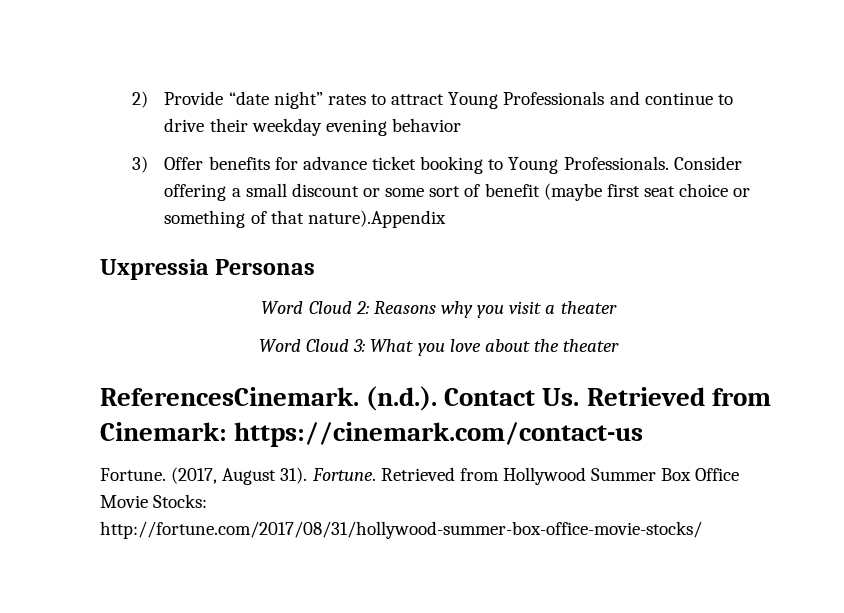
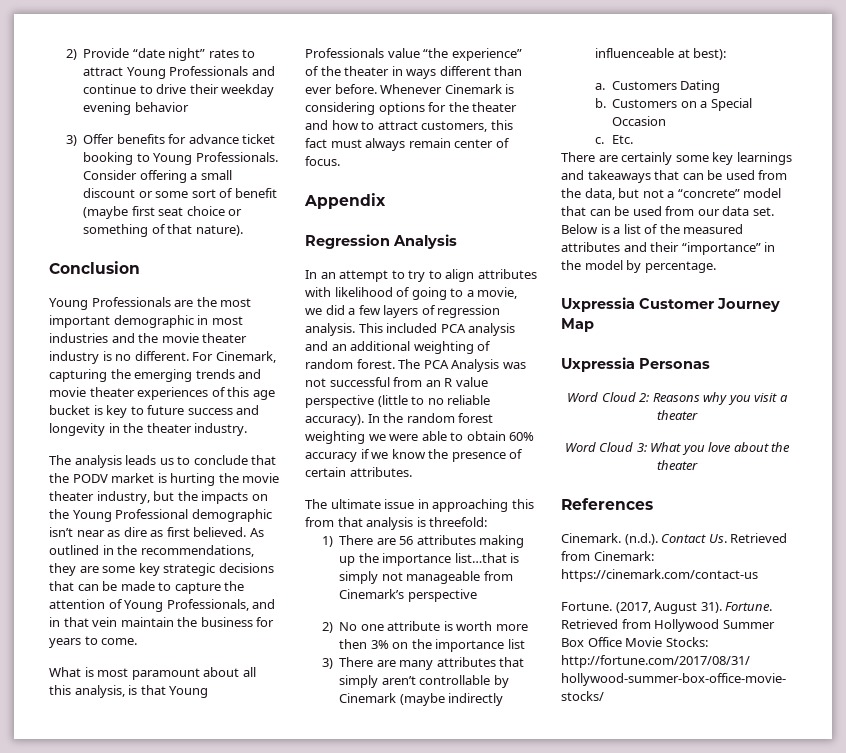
[307,210,446,228] nature).Appendix -> [195,225,243,236] [49,261,140,274] [49,297,252,310] [49,315,243,328] [49,333,248,343] [49,351,276,364] [49,369,262,382] [49,387,275,400] [49,405,260,418] [49,423,248,436] [49,455,277,468] [49,473,280,486] [49,491,268,504] [49,509,272,522] [49,527,264,537] [49,545,254,557] [49,563,274,576] [49,581,245,594] [49,599,276,612] [49,617,275,627] [49,636,138,648] [49,667,256,680] [49,685,209,698] [305,48,522,61] [305,66,523,79] [305,84,515,94] [305,102,518,115] [305,120,513,132] [305,138,510,151] [305,156,340,166] [304,193,386,209] [305,234,457,249] [305,269,537,282] [305,287,518,300] [305,305,501,318] [305,323,516,336] [305,341,492,354] [305,359,526,372] [305,377,488,387] [305,395,491,408] [305,413,494,426] [305,431,535,444] [305,449,524,462] [305,467,412,477] [305,499,534,512] [305,517,488,530] [321,535,525,548] [339,553,520,566] [339,571,513,584] [339,589,477,602] [321,621,528,633] [339,639,525,652] [321,657,525,670] [339,675,509,688] [339,693,504,706] [595,48,727,60] [594,80,721,93] [594,98,752,111] [612,116,667,126] [594,135,633,144] [561,152,792,165] [561,170,788,183] [561,188,782,200] [561,206,774,216] [561,224,744,234] [561,242,776,255] [561,260,716,273] [561,297,780,312] [561,318,594,332] nature). // Conclusion // Young Professionals are the most important demographic in most industries and the movie theater industry is no different. For Cinemark, capturing the emerging trends and movie theater experiences of this age bucket is key to future success and longevity in the theater industry. // The analysis leads us to conclude that the PODV market is hurting the movie theater industry, but the impacts on the Young Professional demographic isn’t near as dire as first believed. As outlined in the recommendations, they are some key strategic decisions that can be made to capture the attention of Young Professionals, and in that vein maintain the business for years to come. // What is most paramount about all this analysis, is that Young Professionals value “the experience” of the theater in ways different than ever before. Whenever Cinemark is considering options for the theater and how to attract customers, this fact must always remain center of focus. // Appendix // Regression Analysis // In an attempt to try to align attributes with likelihood of going to a movie, we did a few layers of regression analysis. This included PCA analysis and an additional weighting of random forest. The PCA Analysis was not successful from an R value perspective (little to no reliable accuracy). In the random forest weighting we were able to obtain 60% accuracy if we know the presence of certain attributes. // The ultimate issue in approaching this from that analysis is threefold: // 1) There are 56 attributes making up the importance list…that is simply not manageable from Cinemark’s perspective // 2) No one attribute is worth more then 3% on the importance list // 3) There are many attributes that simply aren’t controllable by Cinemark (maybe indirectly influenceable at best): // a. Customers Dating // b. Customers on a Special Occasion // c. Etc. // There are certainly some key learnings and takeaways that can be used from the data, but not a “concrete” model that can be used from our data set. Below is a list of the measured attributes and their “importance” in the model by percentage. // Uxpressia Customer Journey Map
[100,387,359,406] ReferencesCinemark. -> [561,498,653,510] [561,533,621,543] References // Cinemark.

